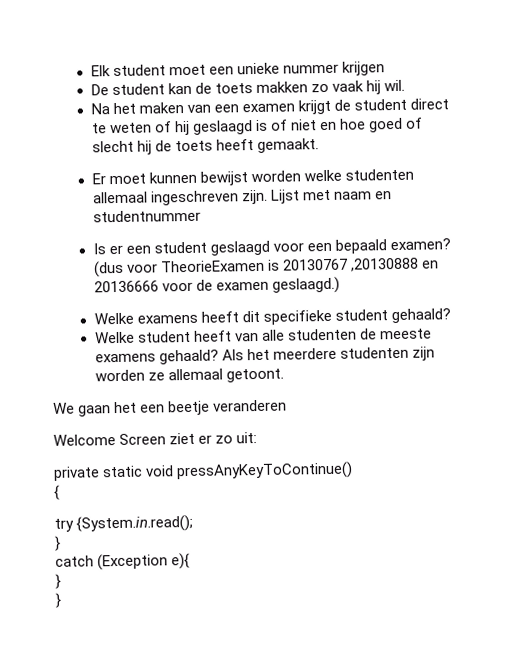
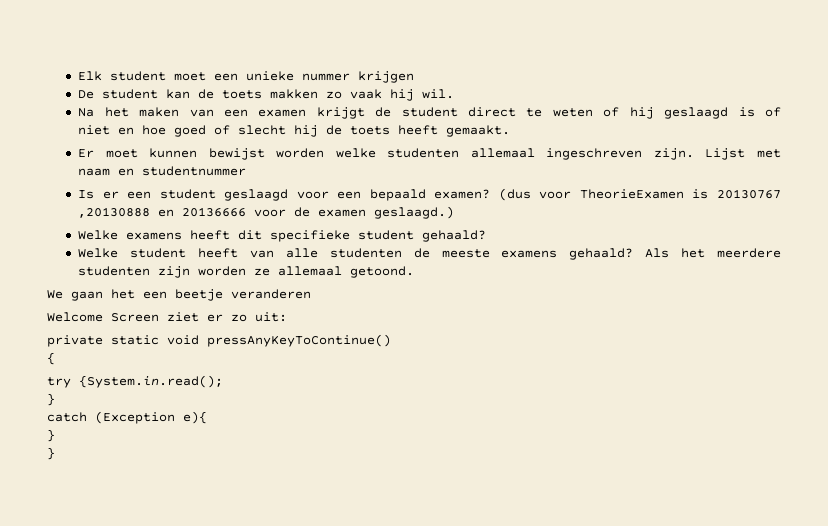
[225,368,284,383] getoont. -> [350,266,415,278] getoond.

